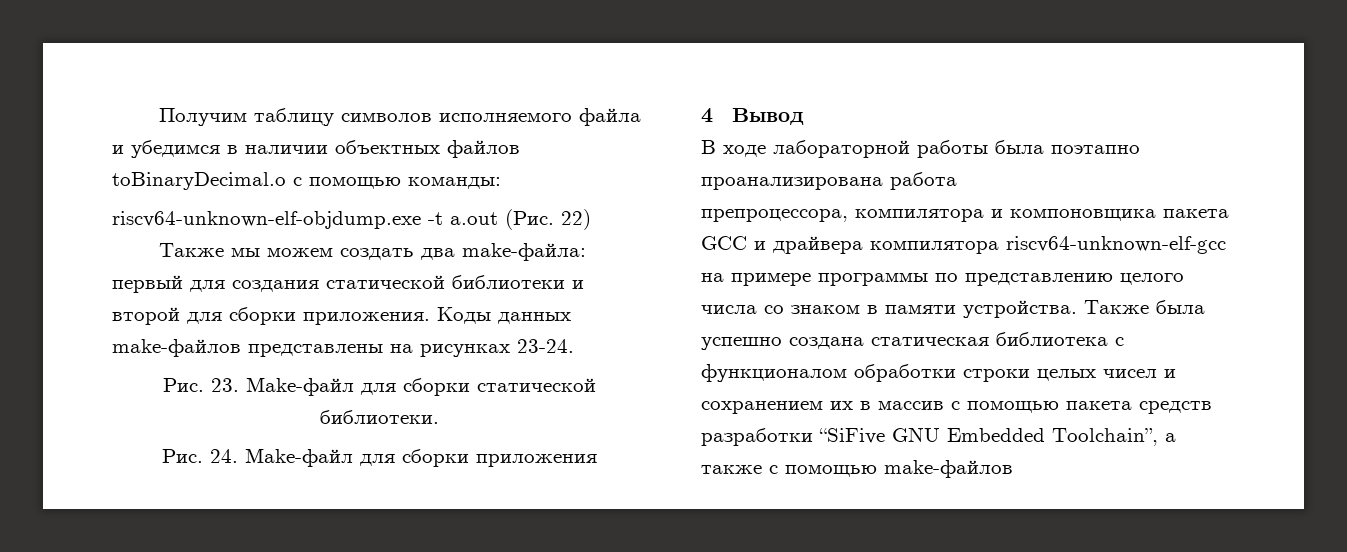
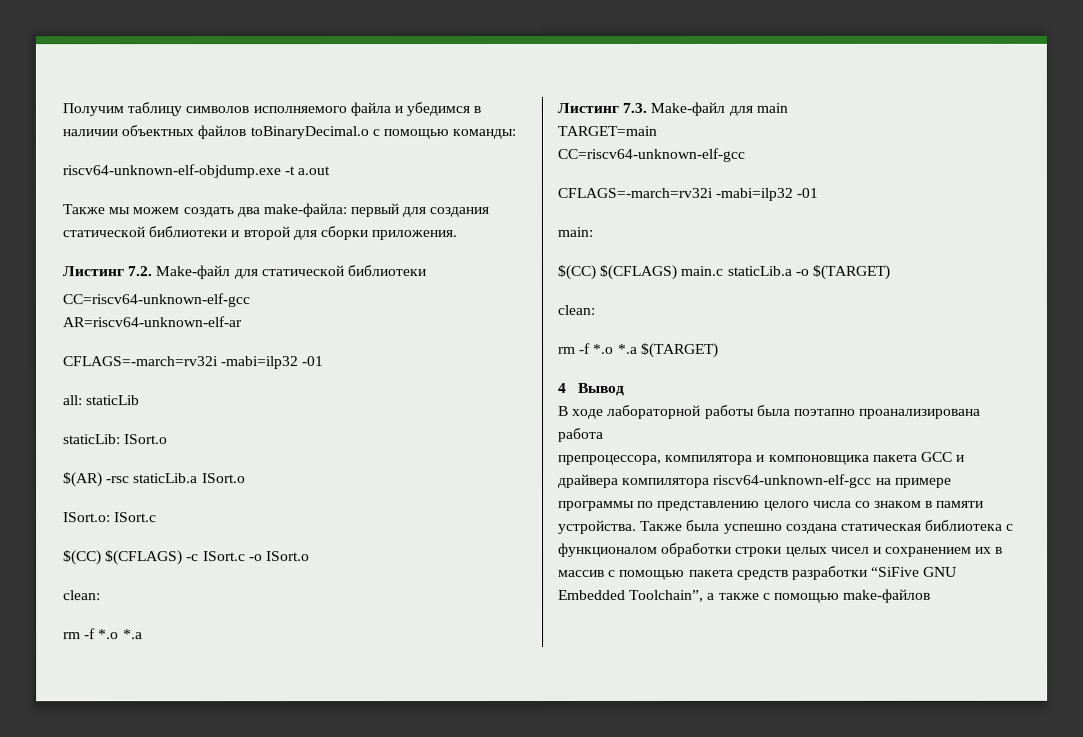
[505,209,591,230] (Рис. 22) -> (331, 171) none
[437,307,571,324] [112,339,574,357] [162,377,596,396] [319,410,439,424] [161,448,597,467] Коды данных make-файлов представлены на рисунках 23-24. // Рис. 23. Make-файл для сборки статической библиотеки. // Рис. 24. Make-файл для сборки приложения -> [62,265,426,280] [62,293,250,308] [62,316,242,328] [62,356,324,370] [63,395,141,406] [63,434,169,445] [63,472,246,488] [63,512,158,523] [63,550,310,566] [63,590,101,601] [63,628,143,640] [557,101,788,116] [557,125,657,136] [557,147,745,162] [557,187,819,201] [557,226,593,237] [557,264,890,280] [557,304,595,315] [557,342,718,358] // Листинг 7.2. Make-файл для статической библиотеки // CC=riscv64-unknown-elf-gcc // AR=riscv64-unknown-elf-ar // CFLAGS=-march=rv32i -mabi=ilp32 -01 // all: staticLib // staticLib: ISort.o // $(AR) -rsc staticLib.a ISort.o // ISort.o: ISort.c // $(CC) $(CFLAGS) -c ISort.c -o ISort.o // clean: // rm -f *.o *.a // Листинг 7.3. Make-файл для main // TARGET=main // CC=riscv64-unknown-elf-gcc // CFLAGS=-march=rv32i -mabi=ilp32 -01 // main: // $(CC) $(CFLAGS) main.c staticLib.a -o $(TARGET) // clean: // rm -f *.o *.a $(TARGET)

